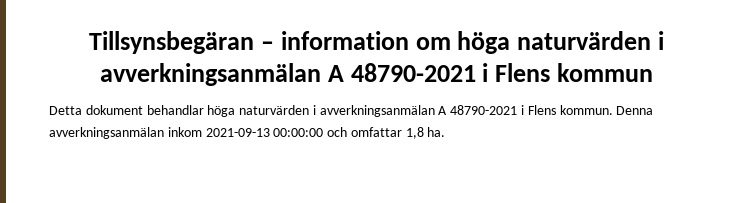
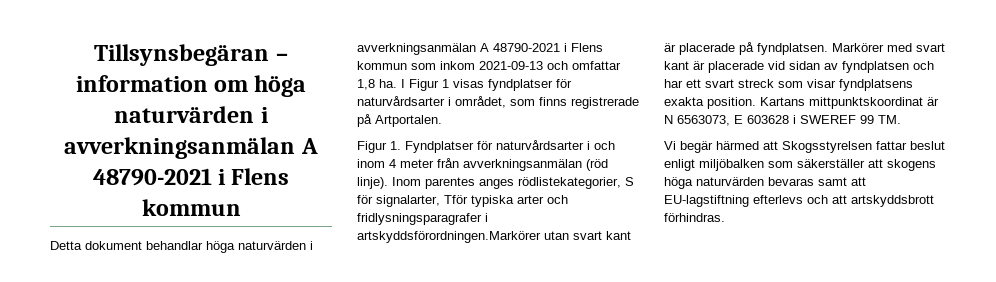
[559,105,654,115] [49,127,164,139] kommun. Denna avverkningsanmälan -> [357,61,436,70] kommun som
[273,128,324,137] 00:00:00 -> (543, 65) none
(446, 132) none -> [401,79,572,91] [357,96,639,109] [357,114,442,127] [357,140,615,153] [357,158,608,171] [357,177,634,189] [357,195,568,207] [357,213,488,225] [357,231,631,243] [664,42,945,55] [664,61,934,73] [664,79,913,91] [664,97,939,109] [664,115,901,126] [664,141,945,153] [664,159,936,171] [664,177,866,189] [664,195,934,207] [664,213,725,222] I Figur 1 visas fyndplatser för naturvårdsarter i området, som finns registrerade på Artportalen. // Figur 1. Fyndplatser för naturvårdsarter i och inom 4 meter från avverkningsanmälan (röd linje). Inom parentes anges rödlistekategorier, S för signalarter, Tför typiska arter och fridlysningsparagrafer i artskyddsförordningen.Markörer utan svart kant är placerade på fyndplatsen. Markörer med svart kant är placerade vid sidan av fyndplatsen och har ett svart streck som visar fyndplatsens exakta position. Kartans mittpunktskoordinat är N 6563073, E 603628 i SWEREF 99 TM. // Vi begär härmed att Skogsstyrelsen fattar beslut enligt miljöbalken som säkerställer att skogens höga naturvärden bevaras samt att EU-lagstiftning efterlevs och att artskyddsbrott förhindras.

